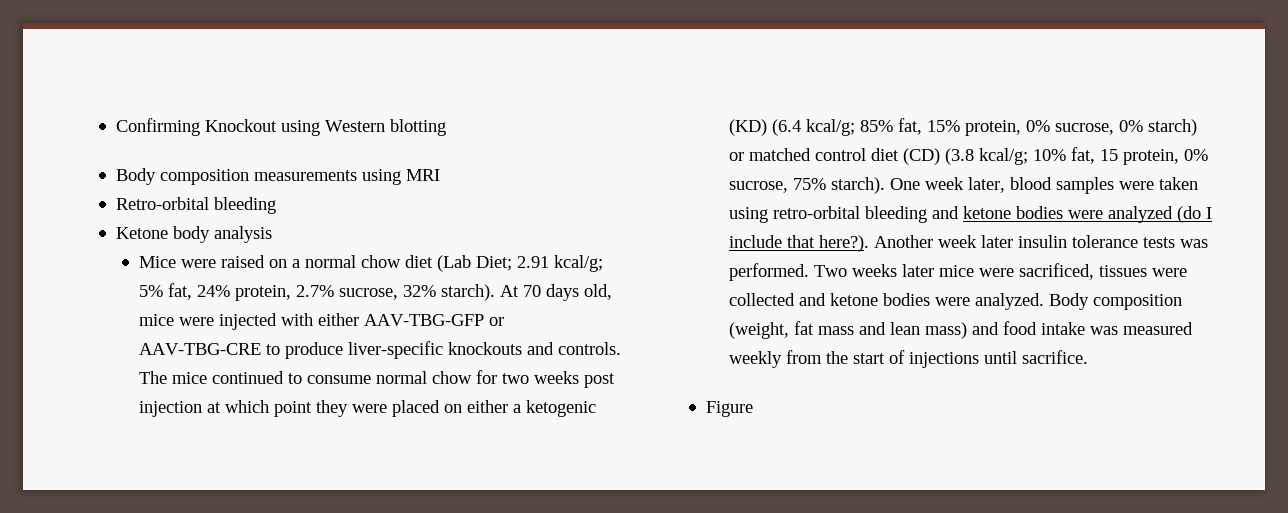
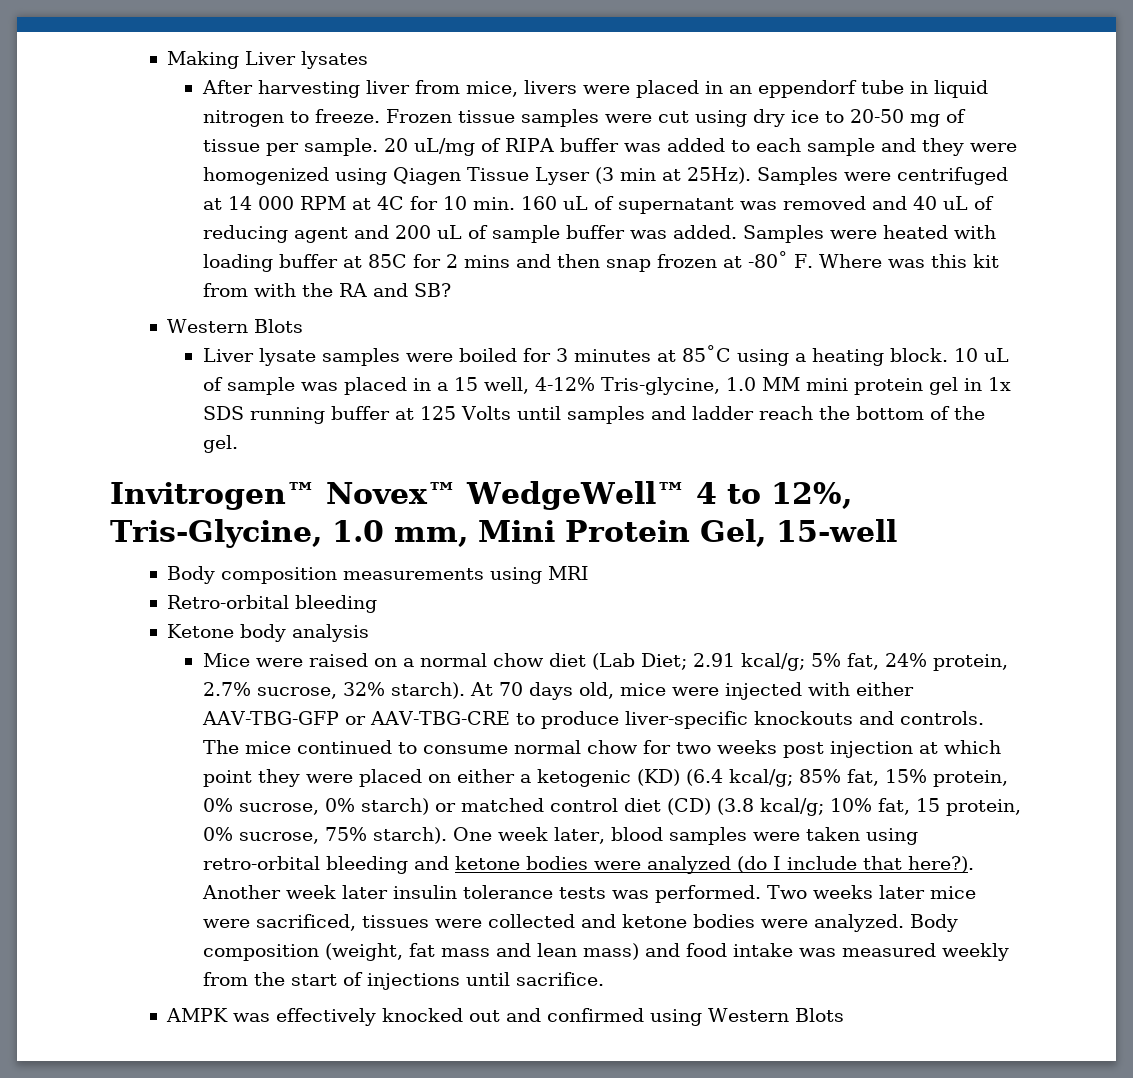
[116,118,447,136] Confirming Knockout using Western blotting -> [166,51,368,69] [201,80,988,98] [202,109,966,127] [202,138,1017,156] [202,167,1008,185] [202,196,994,214] [202,225,996,243] [202,251,999,272] [202,283,451,297] [166,319,303,333] [202,345,1009,366] [202,377,1011,395] [202,406,985,424] [202,435,238,453] [110,481,852,510] [110,519,897,548] Making Liver lysates // After harvesting liver from mice, livers were placed in an eppendorf tube in liquid nitrogen to freeze. Frozen tissue samples were cut using dry ice to 20-50 mg of tissue per sample. 20 uL/mg of RIPA buffer was added to each sample and they were homogenized using Qiagen Tissue Lyser (3 min at 25Hz). Samples were centrifuged at 14 000 RPM at 4C for 10 min. 160 uL of supernatant was removed and 40 uL of reducing agent and 200 uL of sample buffer was added. Samples were heated with loading buffer at 85C for 2 mins and then snap frozen at -80˚ F. Where was this kit from with the RA and SB? // Western Blots // Liver lysate samples were boiled for 3 minutes at 85˚C using a heating block. 10 uL of sample was placed in a 15 well, 4-12% Tris-glycine, 1.0 MM mini protein gel in 1x SDS running buffer at 125 Volts until samples and ladder reach the bottom of the gel. // Invitrogen™ Novex™ WedgeWell™ 4 to 12%, Tris-Glycine, 1.0 mm, Mini Protein Gel, 15-well
[706,401,754,417] Figure -> [165,1008,844,1026] AMPK was effectively knocked out and confirmed using Western Blots

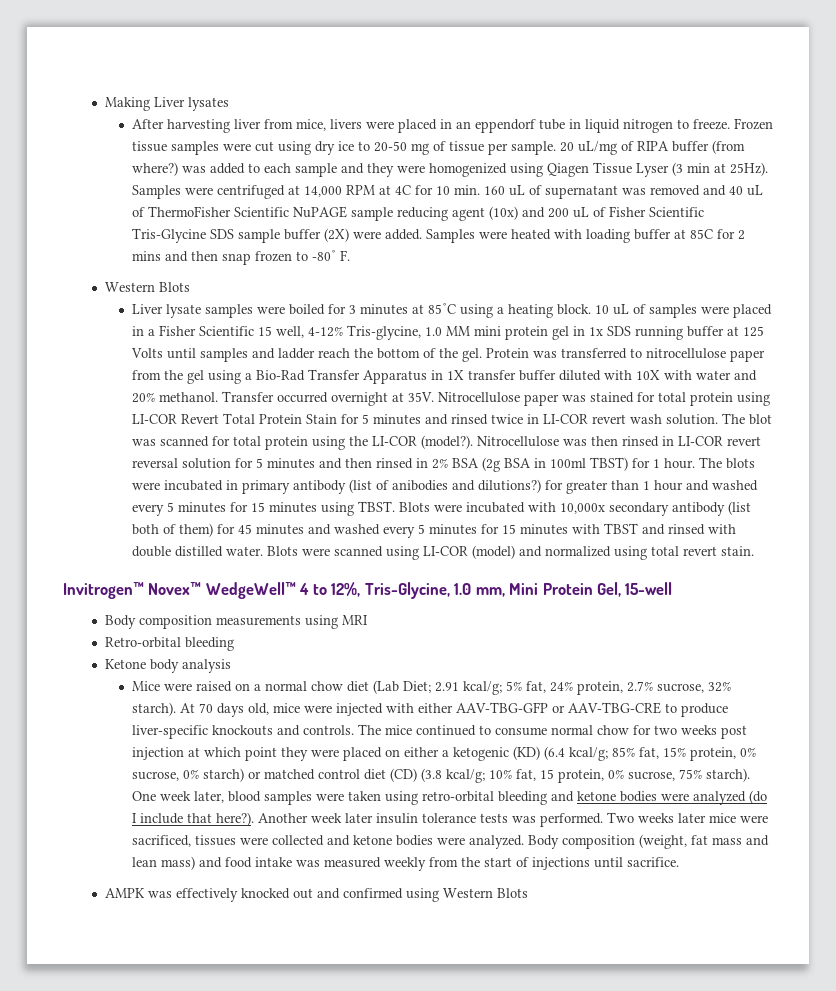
(619, 145) none -> [711,140,745,154] [131,162,178,176] (from where?)
[227,196,294,210] 14 000 -> [303,186,342,197] 14,000
(994, 203) none -> [147,206,393,221] ThermoFisher Scientific NuPAGE sample
(348, 235) none -> [488,206,518,220] (10x)
[491,225,667,243] sample buffer was -> [608,206,704,217] [131,228,381,243] Fisher Scientific Tris-Glycine SDS sample buffer (2X) were
[722,256,742,268] at -> [295,251,308,261] to
[818,254,999,268] [202,283,451,297] Where was this kit from with the RA and SB? -> (350, 255) none
[226,377,338,395] sample was -> [648,304,729,318] samples were
(448, 386) none -> [158,325,254,336] Fisher Scientific
(238, 444) none -> [485,348,765,362] [131,369,757,384] [131,391,770,406] [131,413,772,425] [131,435,761,450] [131,457,755,472] [131,479,758,494] [131,501,751,516] [131,523,736,538] [131,545,754,560] Protein was transferred to nitrocellulose paper from the gel using a Bio-Rad Transfer Apparatus in 1X transfer buffer diluted with 10X with water and 20% methanol. Transfer occurred overnight at 35V. Nitrocellulose paper was stained for total protein using LI-COR Revert Total Protein Stain for 5 minutes and rinsed twice in LI-COR revert wash solution. The blot was scanned for total protein using the LI-COR (model?). Nitrocellulose was then rinsed in LI-COR revert reversal solution for 5 minutes and then rinsed in 2% BSA (2g BSA in 100ml TBST) for 1 hour. The blots were incubated in primary antibody (list of anibodies and dilutions?) for greater than 1 hour and washed every 5 minutes for 15 minutes using TBST. Blots were incubated with 10,000x secondary antibody (list both of them) for 45 minutes and washed every 5 minutes for 15 minutes with TBST and rinsed with double distilled water. Blots were scanned using LI-COR (model) and normalized using total revert stain.

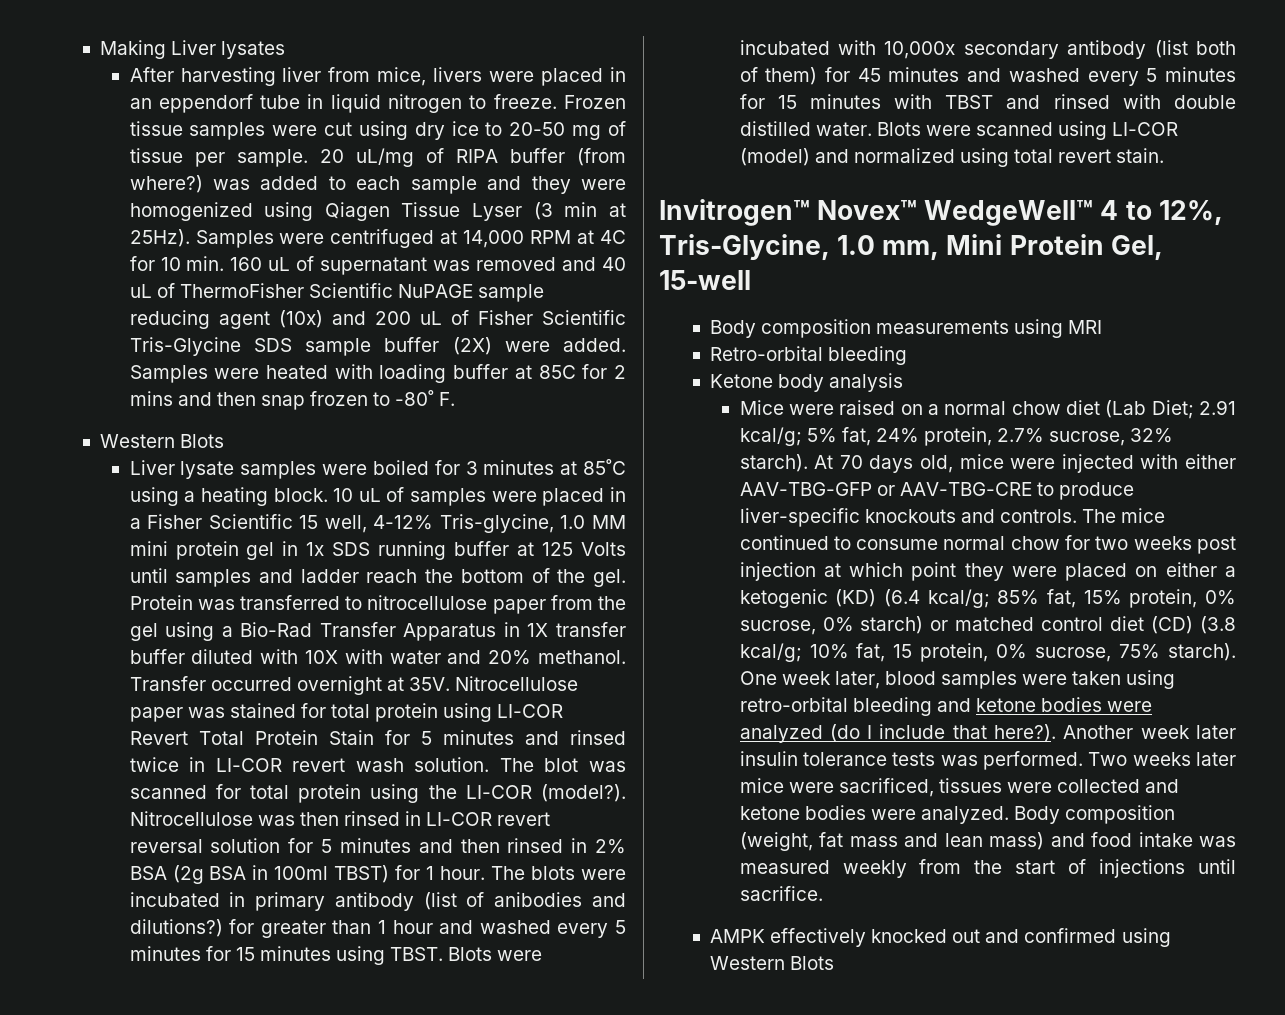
[148,891,173,898] was -> (765, 936) none

